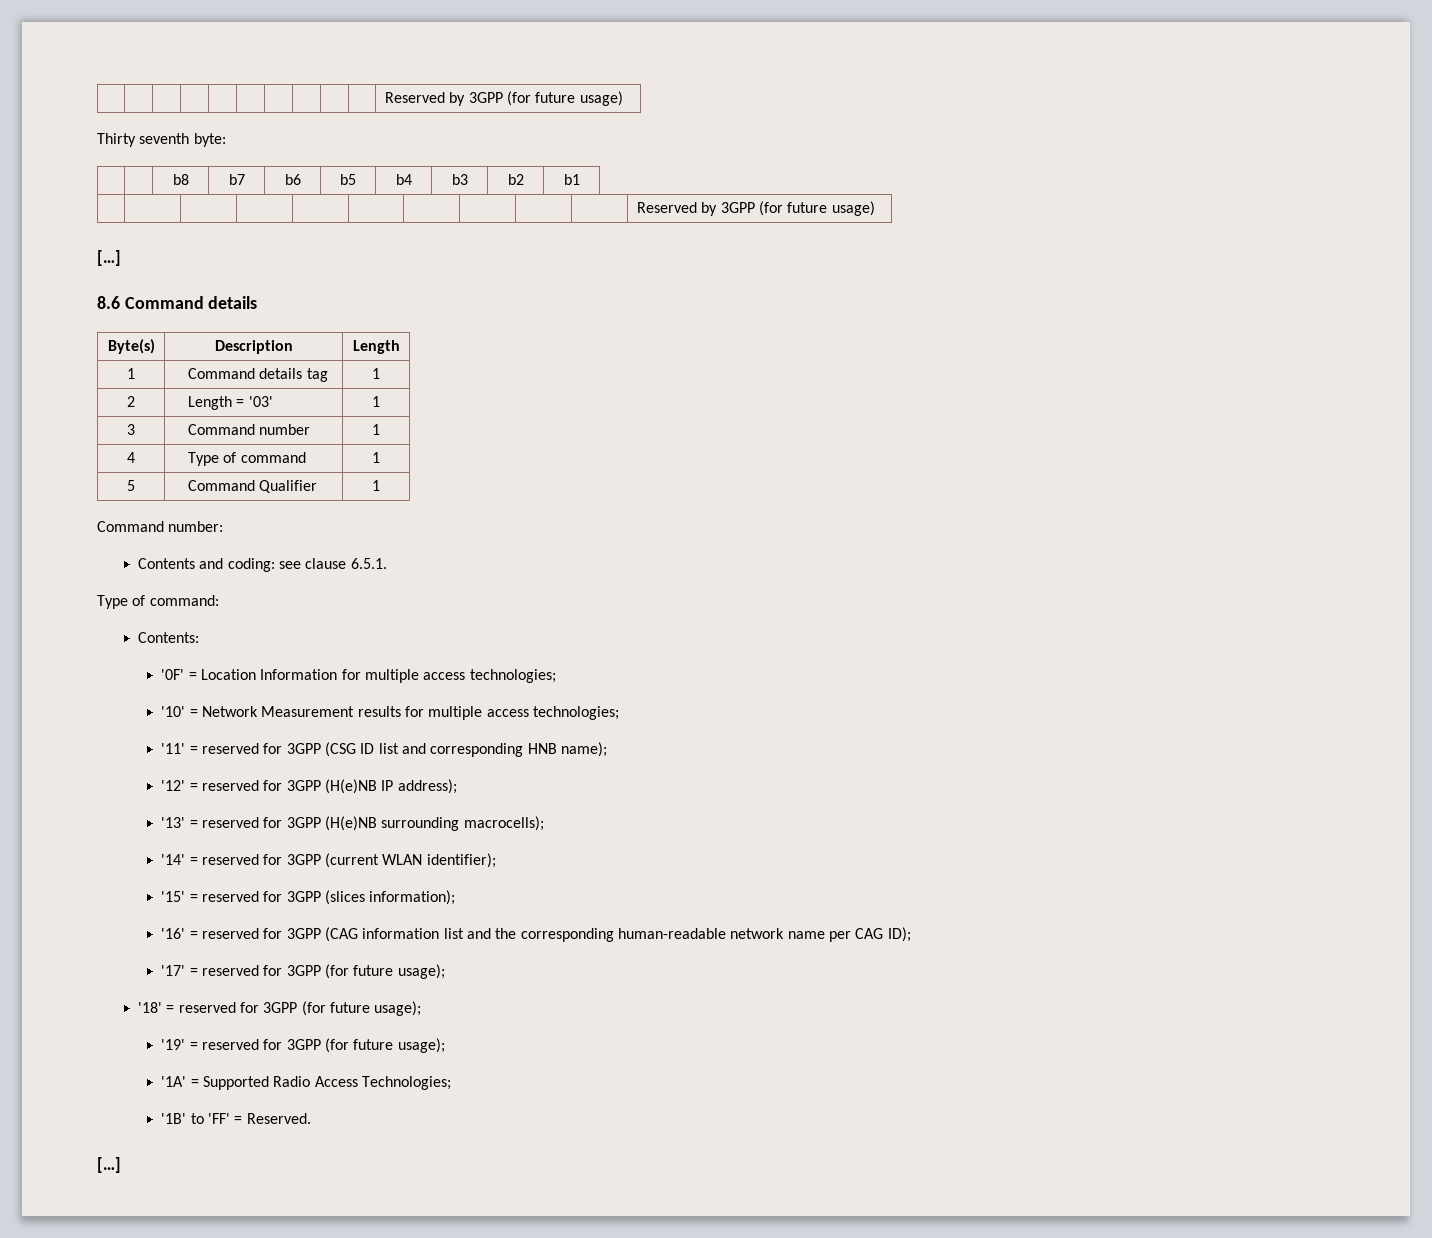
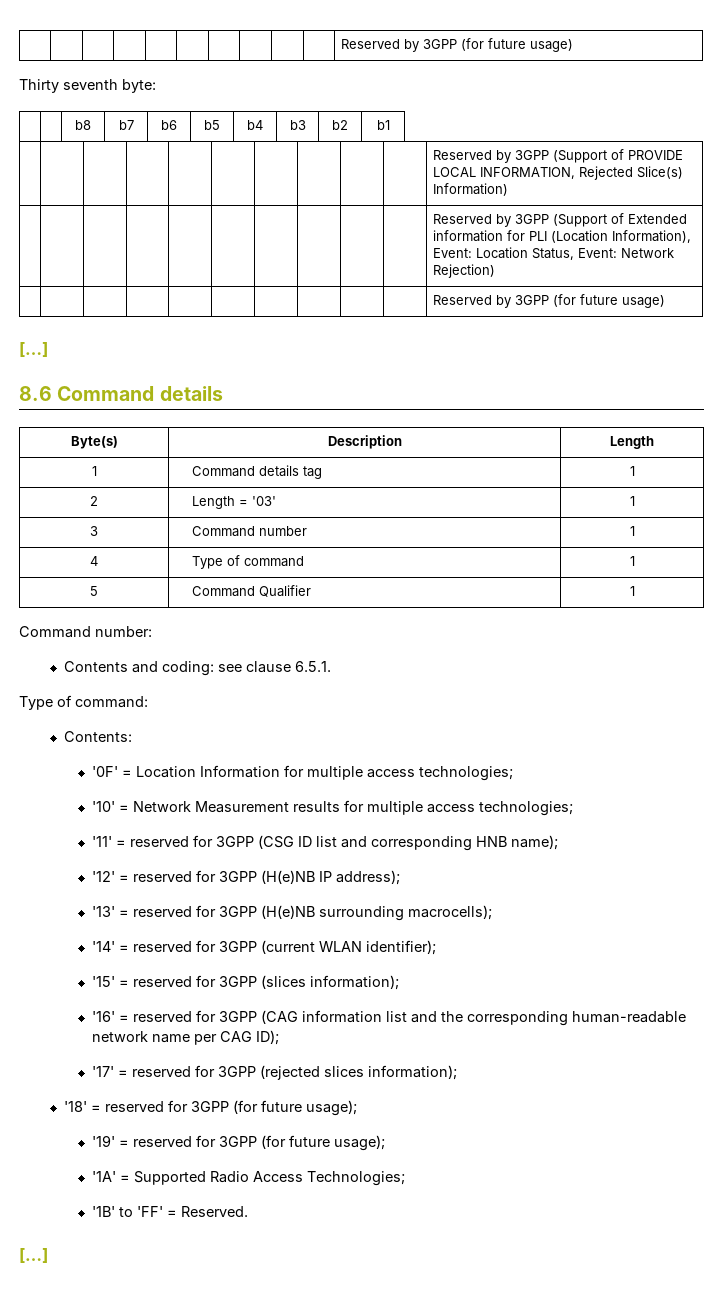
(580, 179) none -> [433,149,684,163] [433,166,684,180] [433,183,509,196] [433,213,688,227] [433,230,692,243] [433,247,675,260] [433,264,496,278] // | | | | | | | | | | Reserved by 3GPP (Support of PROVIDE LOCAL INFORMATION, Rejected Slice(s) Information) // | | | | | | | | | | Reserved by 3GPP (Support of Extended information for PLI (Location Information), Event: Location Status, Event: Network Rejection)
[325,964,445,979] (for future usage); -> [260,1065,458,1080] (rejected slices information);

